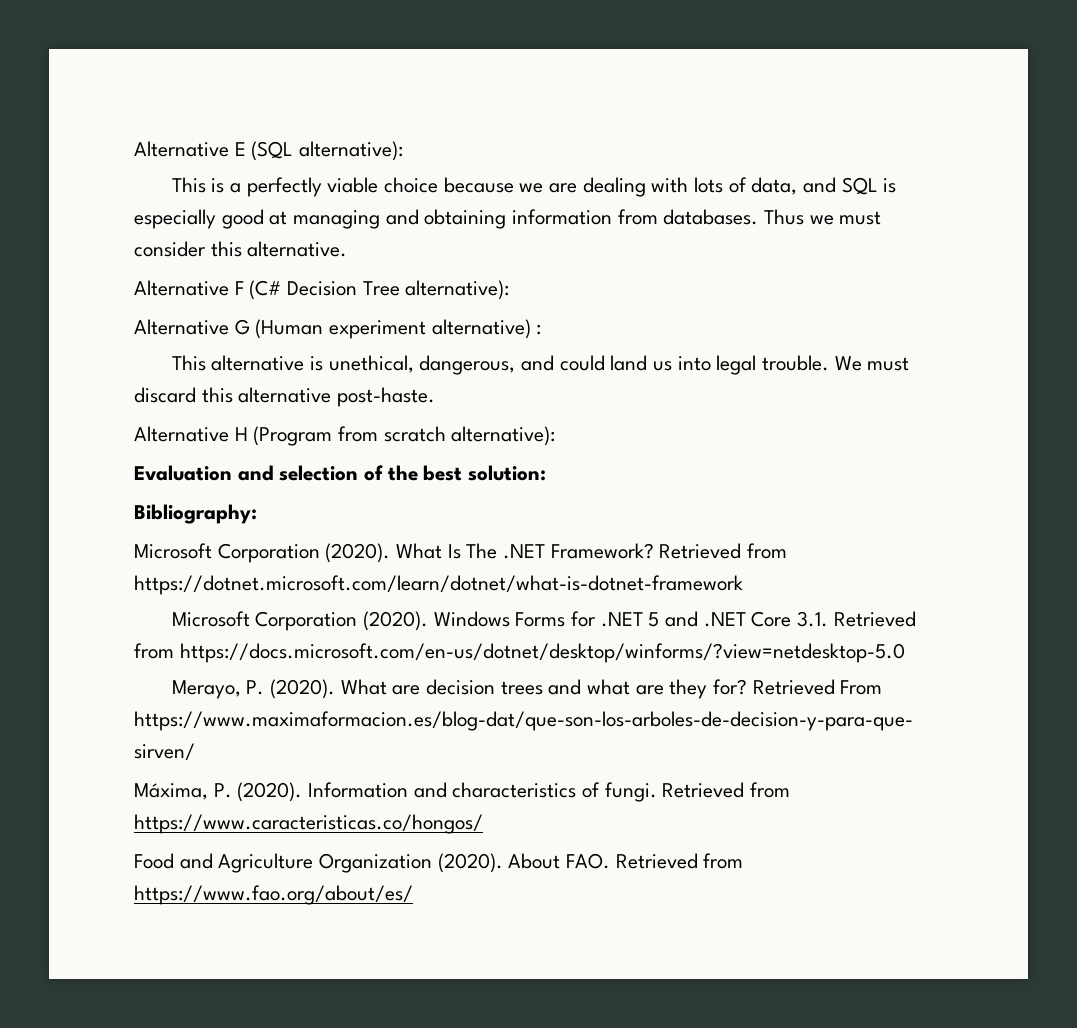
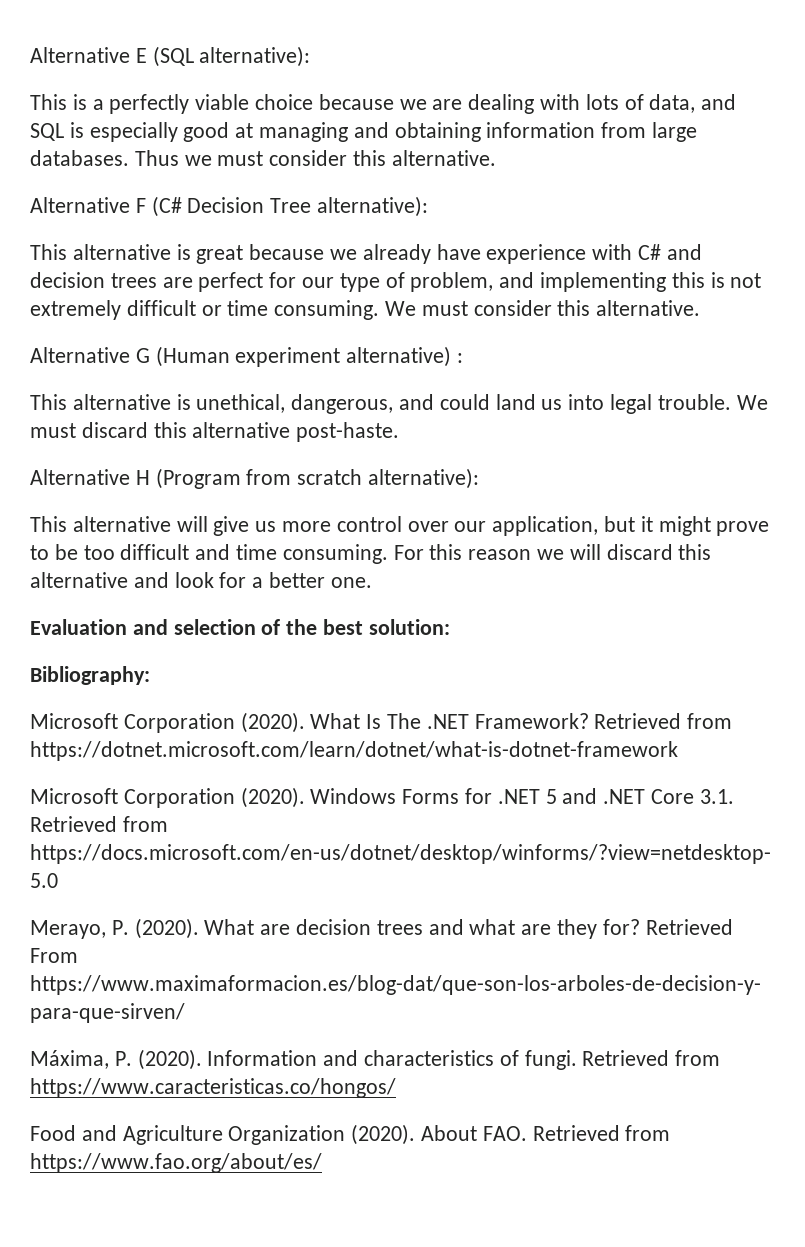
(658, 217) none -> [652,122,698,142] large
(510, 290) none -> [30,244,702,264] [30,272,762,292] [30,300,701,320] // This alternative is great because we already have experience with C# and decision trees are perfect for our type of problem, and implementing this is not extremely difficult or time consuming. We must consider this alternative.
(556, 436) none -> [30,516,770,536] [30,544,712,564] [30,572,372,588] // This alternative will give us more control over our application, but it might prove to be too difficult and time consuming. For this reason we will discard this alternative and look for a better one.

